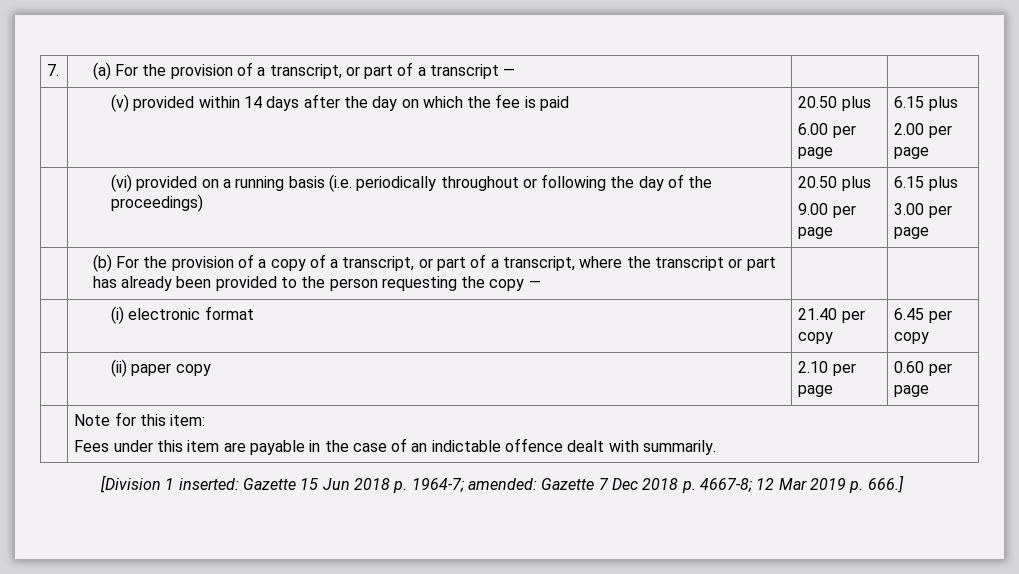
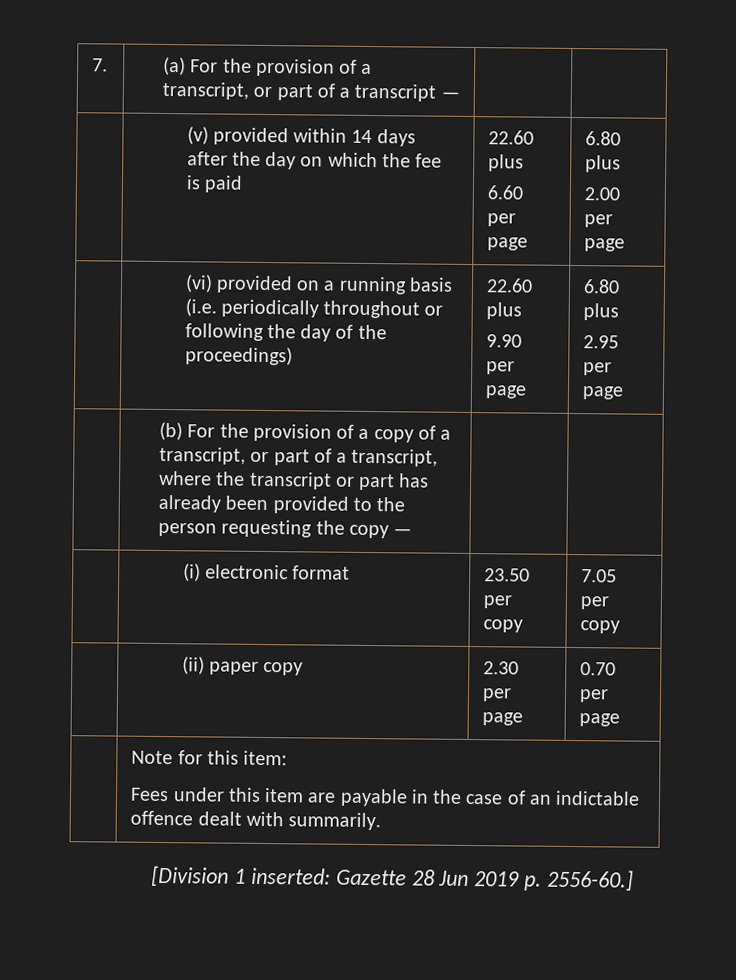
[798,96,871,111] [798,123,856,138] [798,147,834,159] [894,96,925,108] 20.50 plus // 6.00 per page | 6.15 -> [488,130,535,145] [488,154,525,172] [487,185,524,200] [487,213,517,227] [487,237,529,251] [585,131,622,146] 22.60 plus // 6.60 per page | 6.80
[798,176,871,191] [798,203,856,218] [798,227,834,239] [894,176,958,191] [894,203,925,215] 20.50 plus // 9.00 per page | 6.15 plus // 3.00 -> [486,278,534,293] [486,302,523,320] [486,334,523,348] [486,361,516,375] [485,385,528,399] [583,279,621,294] [583,303,620,321] [583,335,620,349] 22.60 plus // 9.90 per page | 6.80 plus // 2.95
[798,308,838,320] 21.40 -> [484,568,531,582] 23.50
[894,308,925,320] 6.45 -> [581,569,618,583] 7.05
[798,361,856,376] [798,385,834,397] [894,361,925,373] 2.10 per page | 0.60 -> [483,661,520,675] [482,688,513,702] [482,712,524,726] [580,662,617,676] 2.30 per page | 0.70
[300,478,807,493] 15 Jun 2018 p. 1964-7; amended: Gazette 7 Dec 2018 p. 4667-8; 12 Mar -> [411,869,470,887] 28 Jun
[867,475,904,493] 666.] -> [546,869,634,891] 2556-60.]

